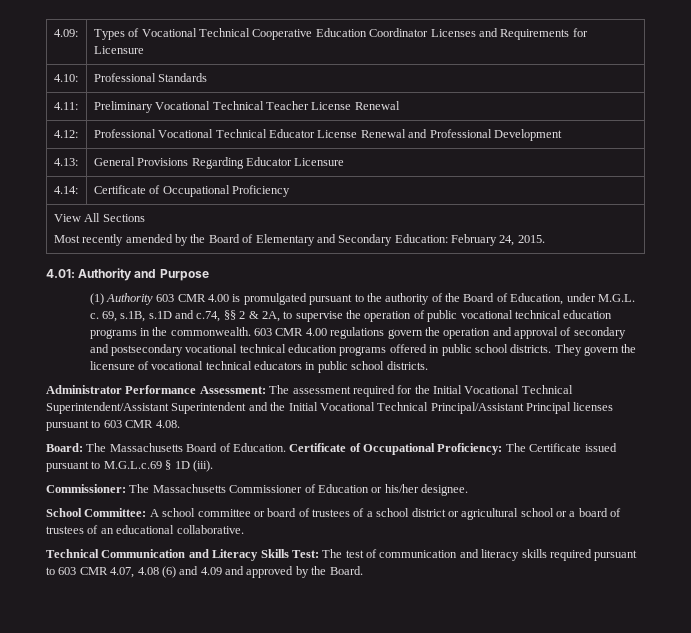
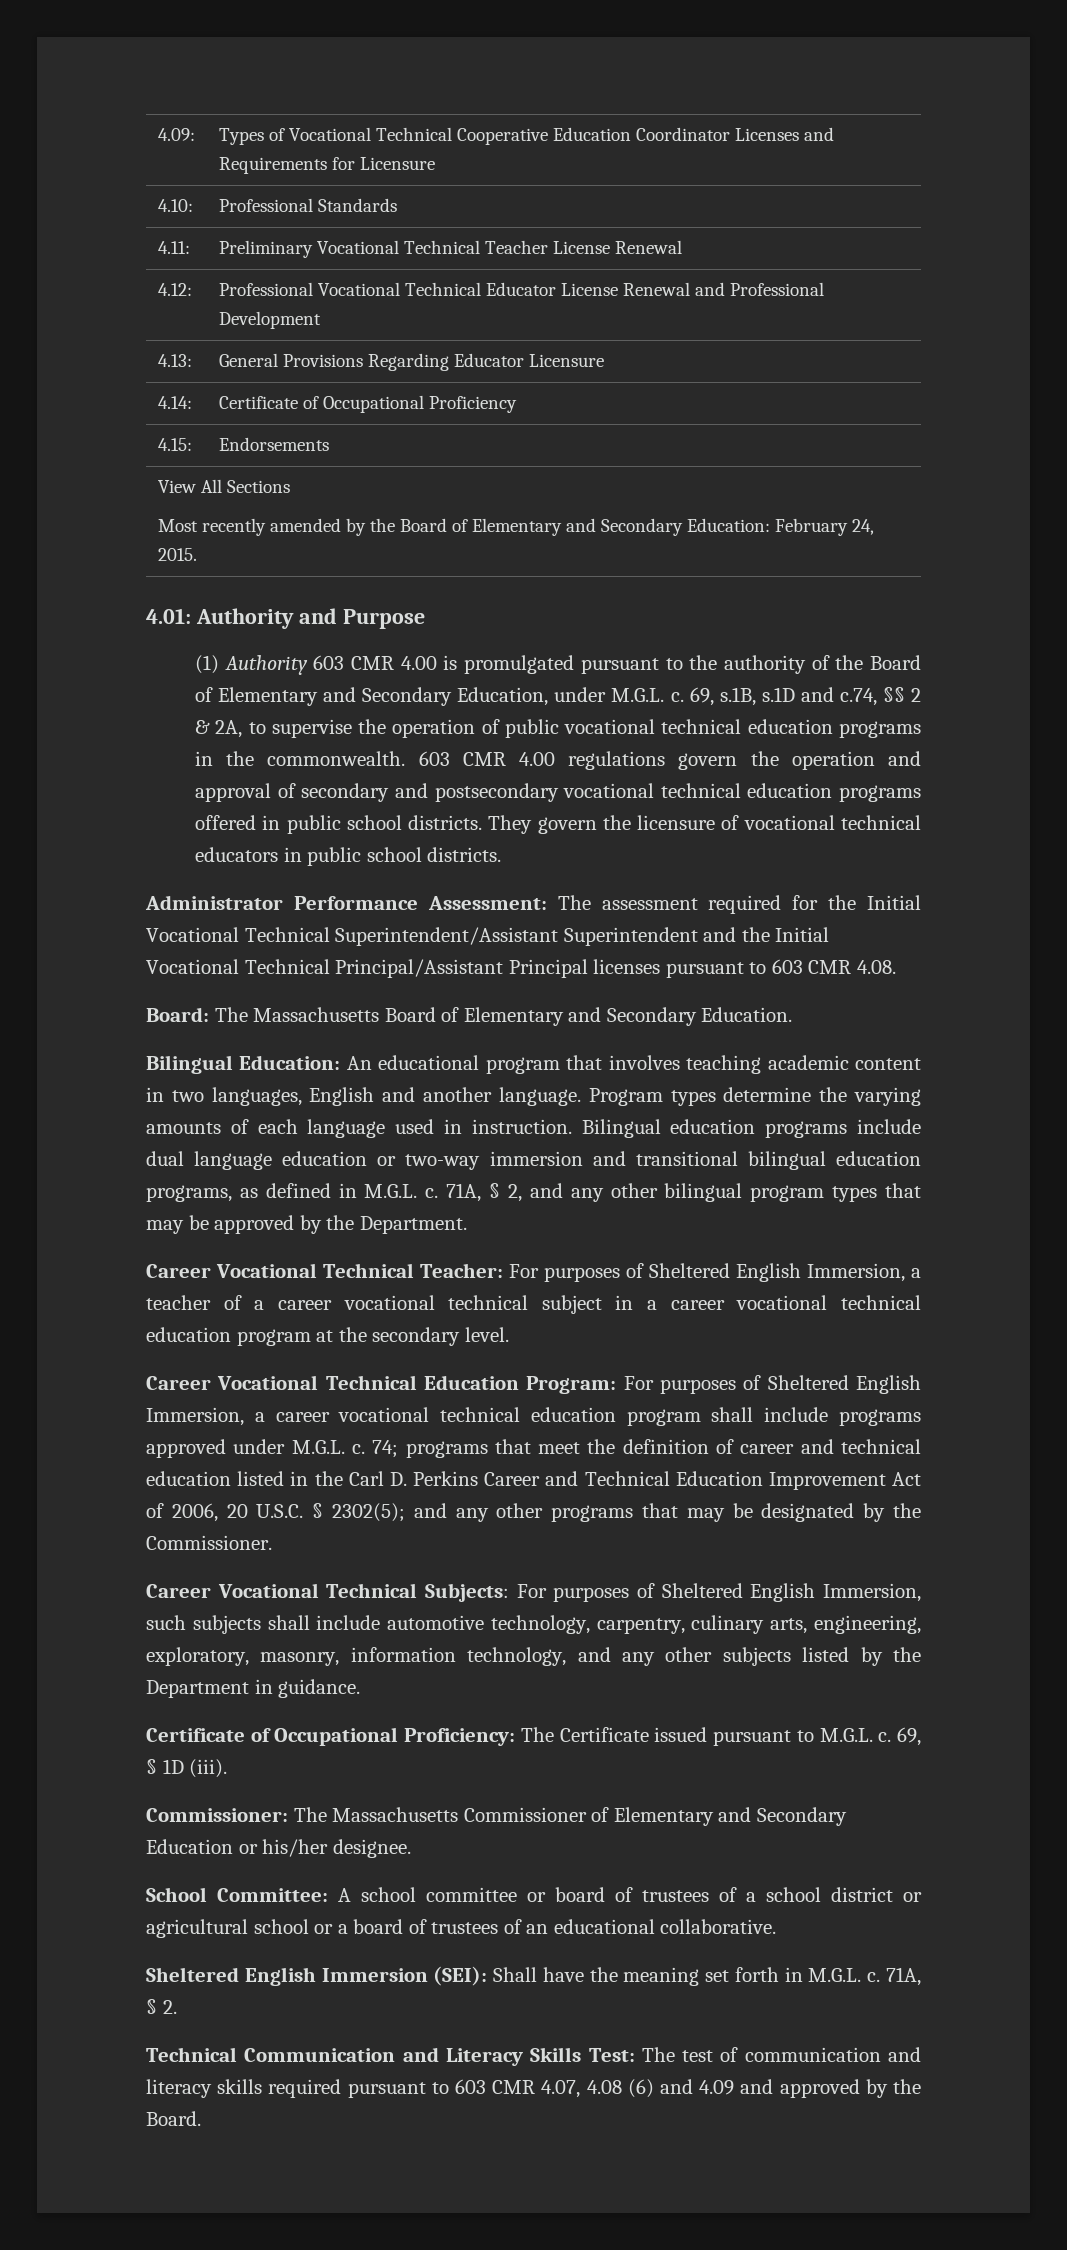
(291, 191) none -> [157,438,192,451] [218,437,329,451] // 4.15: | Endorsements
(508, 297) none -> [218,687,453,706] Elementary and Secondary
[232,443,286,452] Education. -> [463,1007,793,1026] [146,1055,922,1074] [146,1087,922,1106] [146,1119,921,1138] [146,1151,921,1170] [146,1183,922,1202] [146,1215,467,1234] [146,1263,921,1282] [146,1295,921,1314] [146,1327,509,1346] [146,1375,922,1394] [146,1407,922,1426] [146,1439,921,1458] [146,1471,921,1490] [146,1503,921,1522] [146,1535,272,1550] [146,1583,921,1602] [146,1615,922,1634] [146,1647,921,1666] [146,1679,361,1698] Elementary and Secondary Education. // Bilingual Education: An educational program that involves teaching academic content in two languages, English and another language. Program types determine the varying amounts of each language used in instruction. Bilingual education programs include dual language education or two-way immersion and transitional bilingual education programs, as defined in M.G.L. c. 71A, § 2, and any other bilingual program types that may be approved by the Department. // Career Vocational Technical Teacher: For purposes of Sheltered English Immersion, a teacher of a career vocational technical subject in a career vocational technical education program at the secondary level. // Career Vocational Technical Education Program: For purposes of Sheltered English Immersion, a career vocational technical education program shall include programs approved under M.G.L. c. 74; programs that meet the definition of career and technical education listed in the Carl D. Perkins Career and Technical Education Improvement Act of 2006, 20 U.S.C. § 2302(5); and any other programs that may be designated by the Commissioner. // Career Vocational Technical Subjects: For purposes of Sheltered English Immersion, such subjects shall include automotive technology, carpentry, culinary arts, engineering, exploratory, masonry, information technology, and any other subjects listed by the Department in guidance. //
[103,461,162,469] M.G.L.c.69 -> [819,1727,922,1746] M.G.L. c. 69,
(316, 488) none -> [613,1807,847,1826] Elementary and Secondary
(244, 529) none -> [146,1966,922,1986] [146,1999,177,2014] // Sheltered English Immersion (SEI): Shall have the meaning set forth in M.G.L. c. 71A, § 2.

